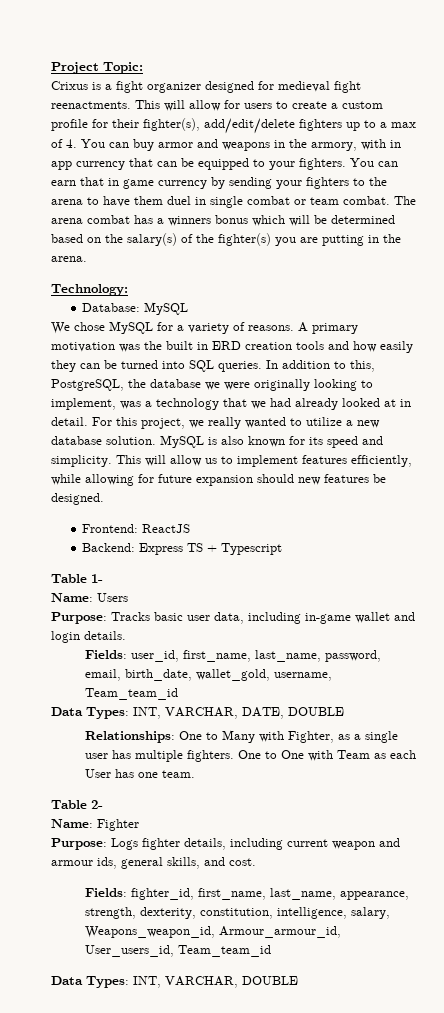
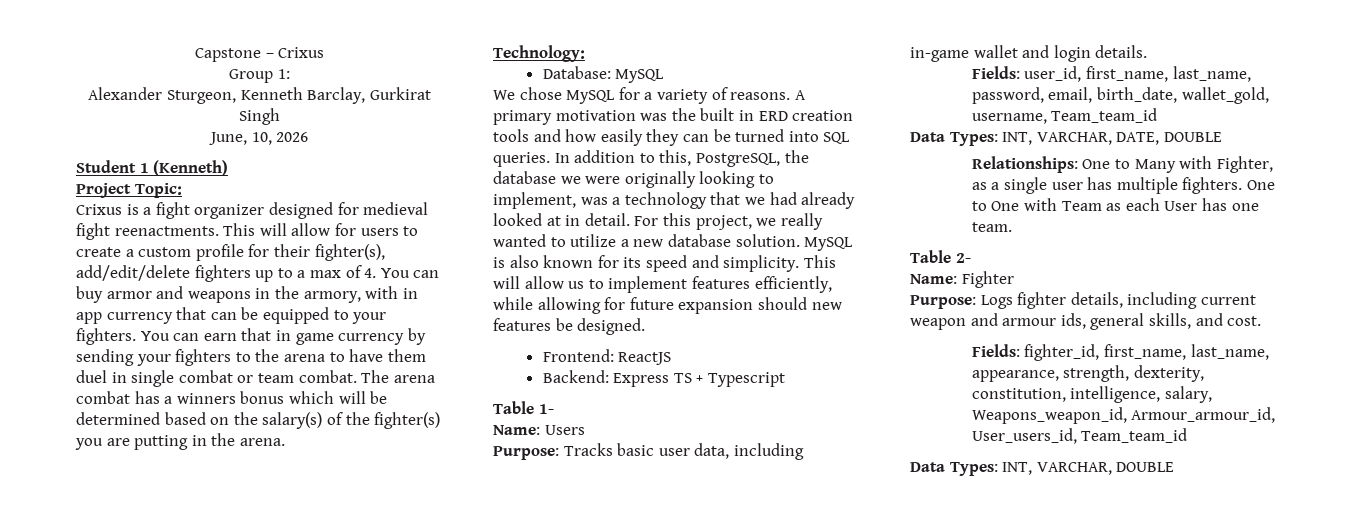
(51, 68) none -> [194,47,325,62] [229,69,290,83] [88,87,431,104] [239,108,280,125] [208,132,309,145] [76,160,229,176] Capstone – Crixus // Group 1: // Alexander Sturgeon, Kenneth Barclay, Gurkirat Singh // June, 10, 2026 // Student 1 (Kenneth) //

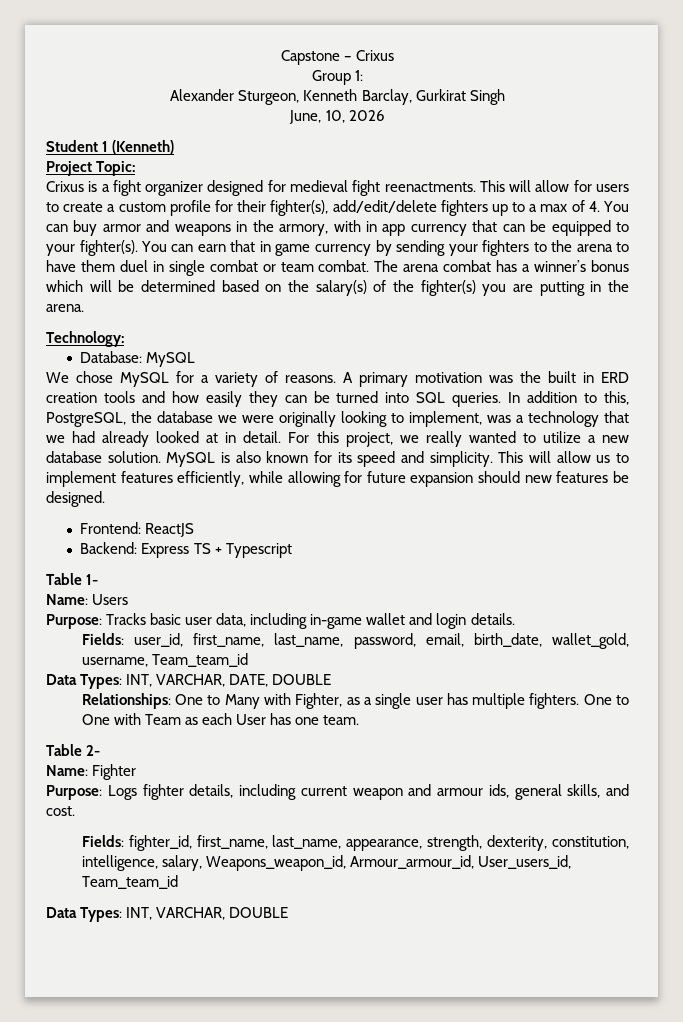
[76,328,136,345] fighters. -> [79,240,138,256] fighter(s).
[176,393,236,404] winners -> [534,260,587,272] winner’s

